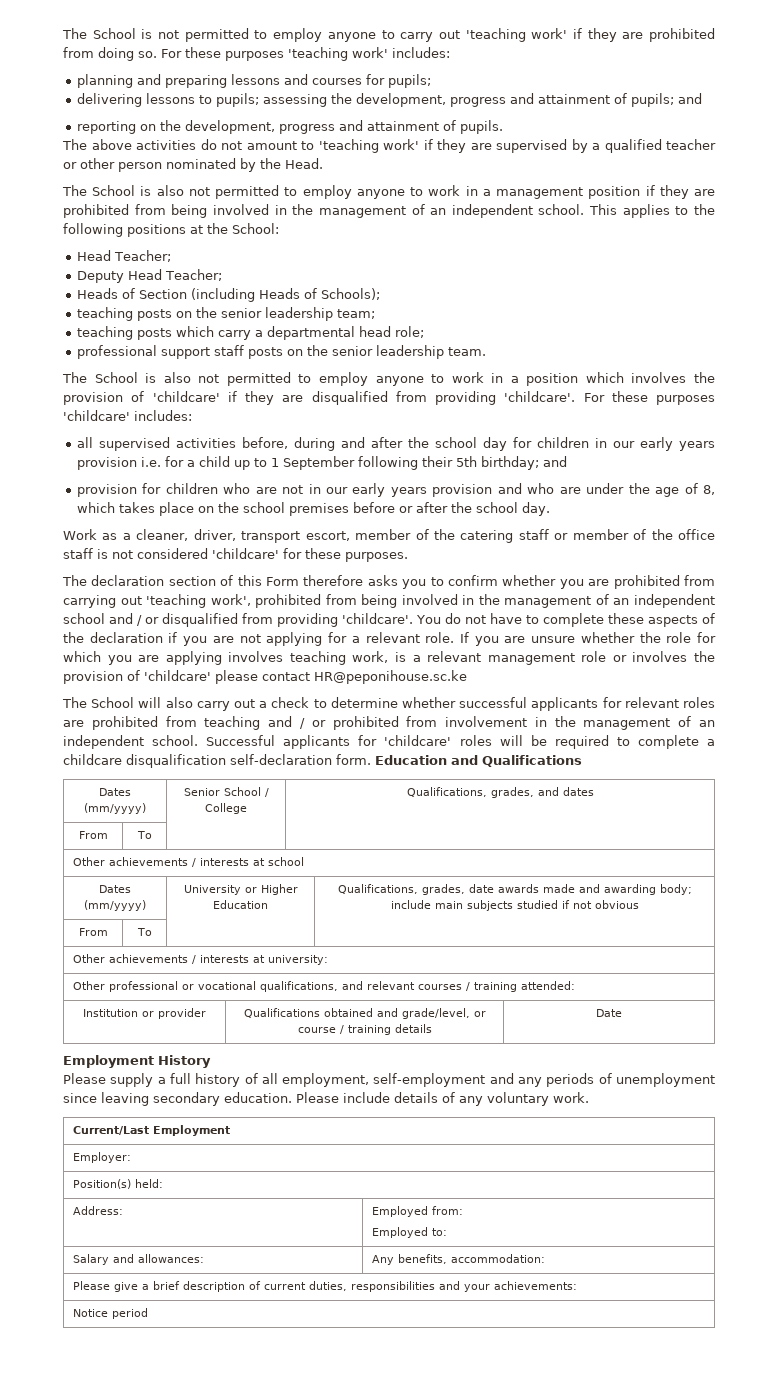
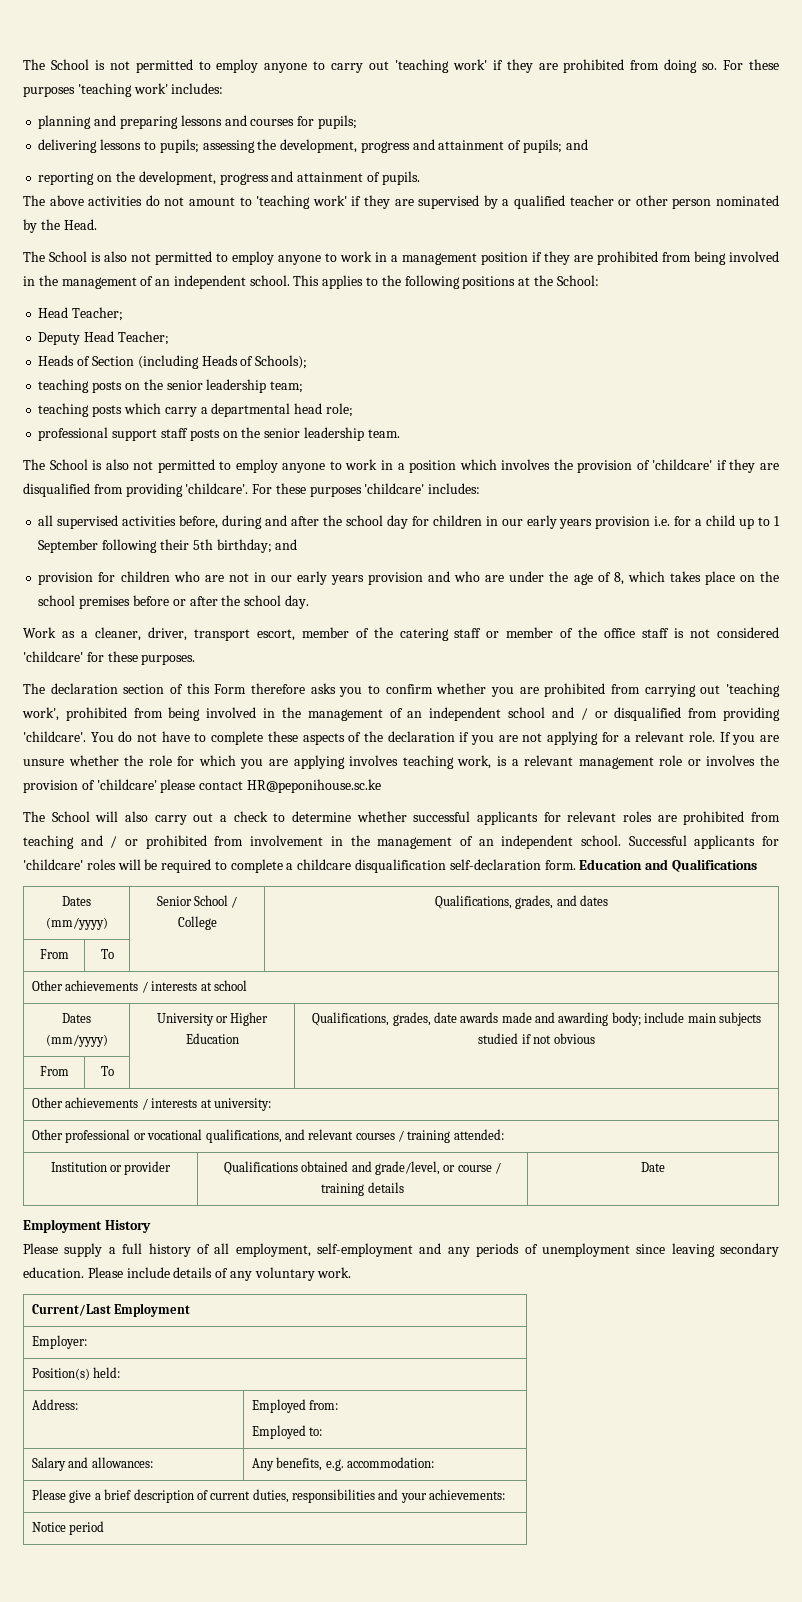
(447, 1259) none -> [325,1459,344,1471] e.g.

